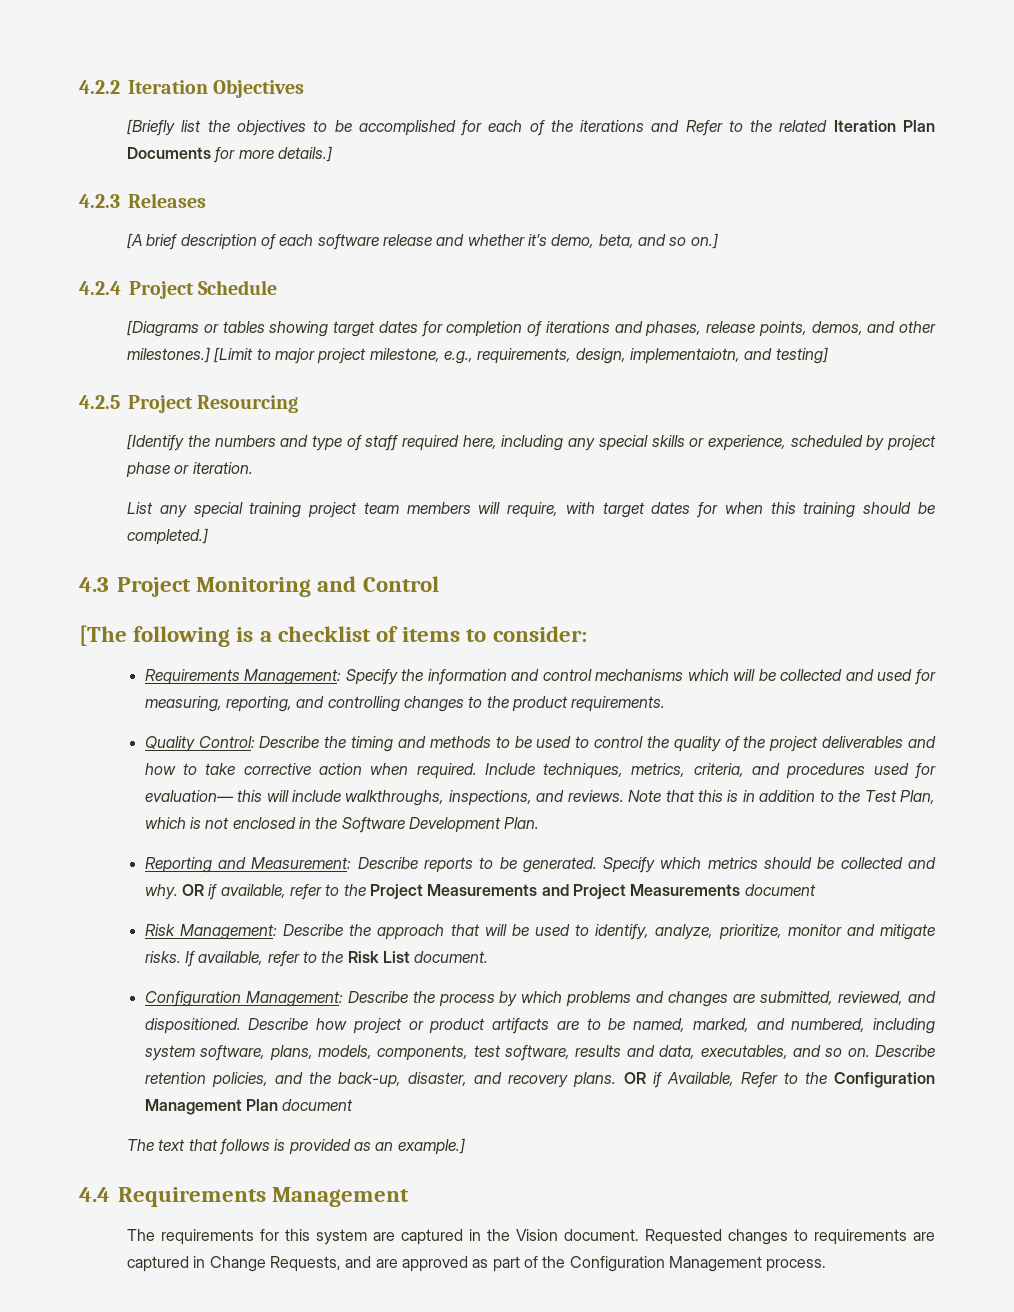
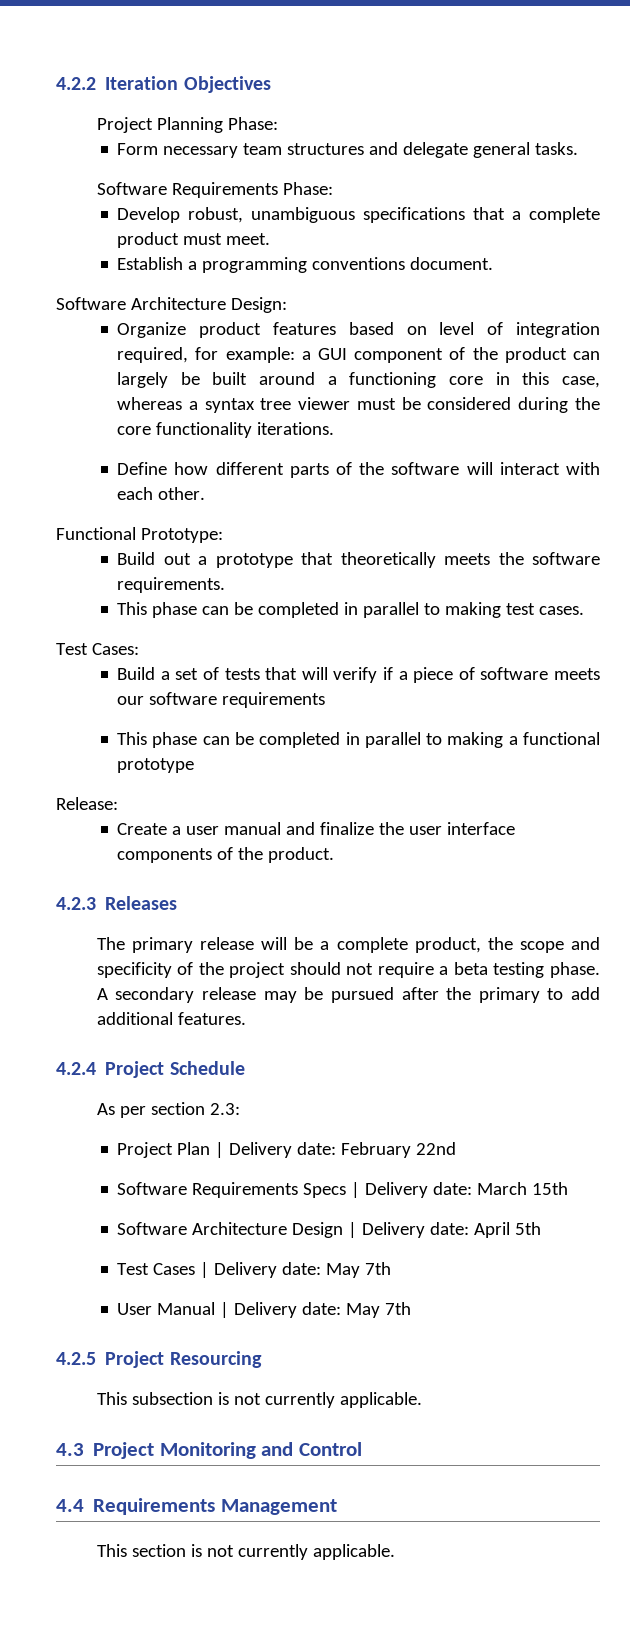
[127,119,936,136] [127,146,333,163] [79,193,206,208] [127,233,718,250] [79,280,278,299] [127,320,937,337] [127,347,828,364] [79,395,299,413] [127,434,937,451] [126,462,253,478] [127,502,936,518] [127,528,209,545] [Briefly list the objectives to be accomplished for each of the iterations and Refer to the related Iteration Plan Documents for more details.] // 4.2.3 Releases // [A brief description of each software release and whether it’s demo, beta, and so on.] // 4.2.4 Project Schedule // [Diagrams or tables showing target dates for completion of iterations and phases, release points, demos, and other milestones.] [Limit to major project milestone, e.g., requirements, design, implementaiotn, and testing] // 4.2.5 Project Resourcing // [Identify the numbers and type of staff required here, including any special skills or experience, scheduled by project phase or iteration. // List any special training project team members will require, with target dates for when this training should be completed.] -> [96,117,278,133] [117,142,579,158] [96,182,333,198] [117,207,600,223] [117,232,271,248] [117,257,494,273] [56,297,287,313] [117,322,601,338] [117,347,600,363] [117,372,601,388] [117,397,600,413] [117,422,335,438] [117,462,600,478] [117,487,206,500] [56,527,223,543] [117,552,600,568] [117,577,226,593] [117,602,585,618] [56,643,139,655] [117,667,601,683] [117,692,326,708] [117,732,600,748] [117,758,195,773] [56,797,118,810] [117,822,516,835] [117,847,335,863] [56,896,178,910] [96,937,601,953] [96,962,600,978] [96,987,601,1003] [96,1012,246,1025] [56,1061,245,1078] [96,1102,240,1118] [117,1142,457,1158] [117,1182,569,1198] [117,1222,542,1238] [117,1262,392,1278] [117,1302,412,1318] [56,1351,262,1368] [96,1392,422,1408] Project Planning Phase: // Form necessary team structures and delegate general tasks. // Software Requirements Phase: // Develop robust, unambiguous specifications that a complete product must meet. // Establish a programming conventions document. // Software Architecture Design: // Organize product features based on level of integration required, for example: a GUI component of the product can largely be built around a functioning core in this case, whereas a syntax tree viewer must be considered during the core functionality iterations. // Define how different parts of the software will interact with each other. // Functional Prototype: // Build out a prototype that theoretically meets the software requirements. // This phase can be completed in parallel to making test cases. // Test Cases: // Build a set of tests that will verify if a piece of software meets our software requirements // This phase can be completed in parallel to making a functional prototype // Release: // Create a user manual and finalize the user interface components of the product. // 4.2.3 Releases // The primary release will be a complete product, the scope and specificity of the project should not require a beta testing phase. A secondary release may be pursued after the primary to add additional features. // 4.2.4 Project Schedule // As per section 2.3: // Project Plan | Delivery date: February 22nd // Software Requirements Specs | Delivery date: March 15th // Software Architecture Design | Delivery date: April 5th // Test Cases | Delivery date: May 7th // User Manual | Delivery date: May 7th // 4.2.5 Project Resourcing // This subsection is not currently applicable.
[79,625,587,647] [144,669,937,685] [144,696,666,712] [144,736,937,752] [144,763,936,779] [144,790,935,806] [144,817,540,833] [144,857,936,873] [144,884,816,900] [144,924,936,940] [144,951,489,967] [144,991,937,1007] [144,1018,935,1034] [144,1045,935,1061] [144,1072,935,1088] [144,1099,354,1115] [127,1138,465,1155] [79,1187,410,1207] [127,1229,936,1245] [127,1256,827,1272] [The following is a checklist of items to consider: // Requirements Management: Specify the information and control mechanisms which will be collected and used for measuring, reporting, and controlling changes to the product requirements. // Quality Control: Describe the timing and methods to be used to control the quality of the project deliverables and how to take corrective action when required. Include techniques, metrics, criteria, and procedures used for evaluation— this will include walkthroughs, inspections, and reviews. Note that this is in addition to the Test Plan, which is not enclosed in the Software Development Plan. // Reporting and Measurement: Describe reports to be generated. Specify which metrics should be collected and why. OR if available, refer to the Project Measurements and Project Measurements document // Risk Management: Describe the approach that will be used to identify, analyze, prioritize, monitor and mitigate risks. If available, refer to the Risk List document. // Configuration Management: Describe the process by which problems and changes are submitted, reviewed, and dispositioned. Describe how project or product artifacts are to be named, marked, and numbered, including system software, plans, models, components, test software, results and data, executables, and so on. Describe retention policies, and the back-up, disaster, and recovery plans. OR if Available, Refer to the Configuration Management Plan document // The text that follows is provided as an example.] // 4.4 Requirements Management // The requirements for this system are captured in the Vision document. Requested changes to requirements are captured in Change Requests, and are approved as part of the Configuration Management process. -> [56,1498,337,1515] [96,1544,395,1560] 4.4 Requirements Management // This section is not currently applicable.

